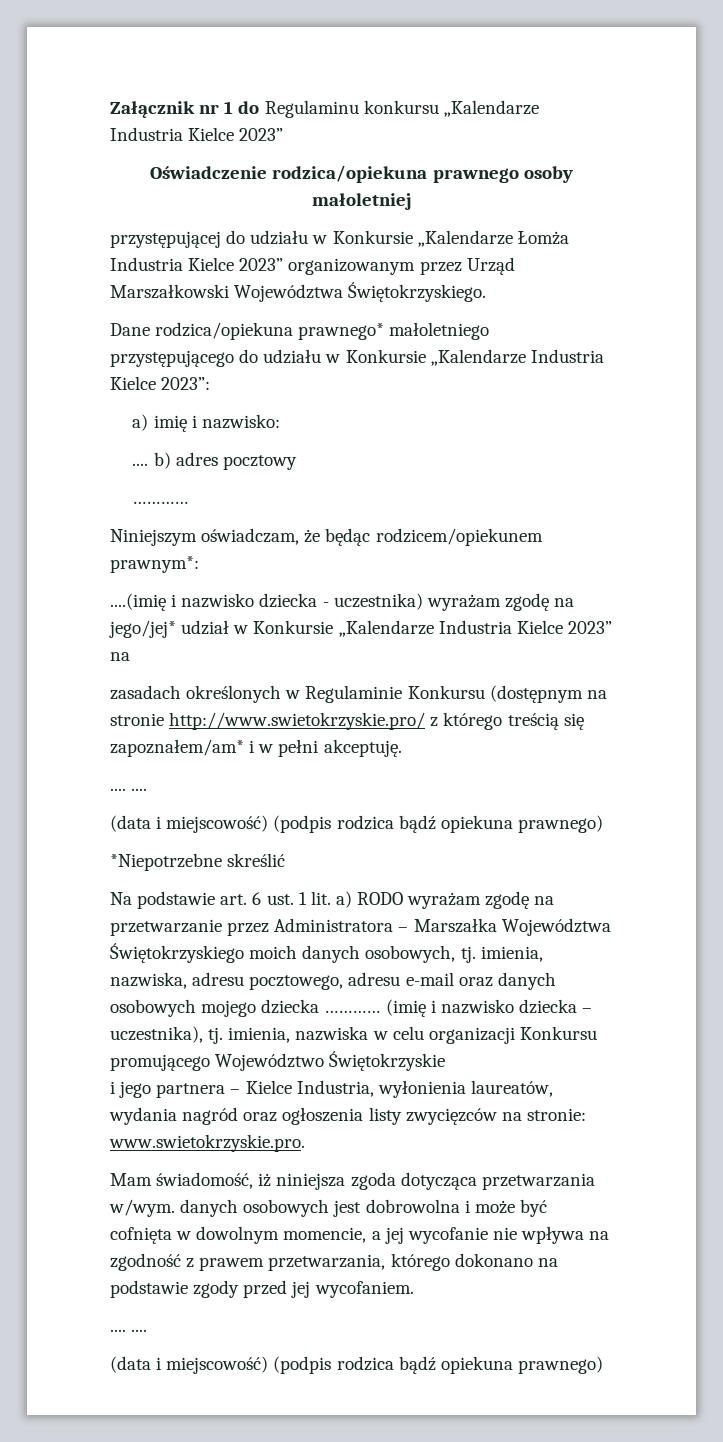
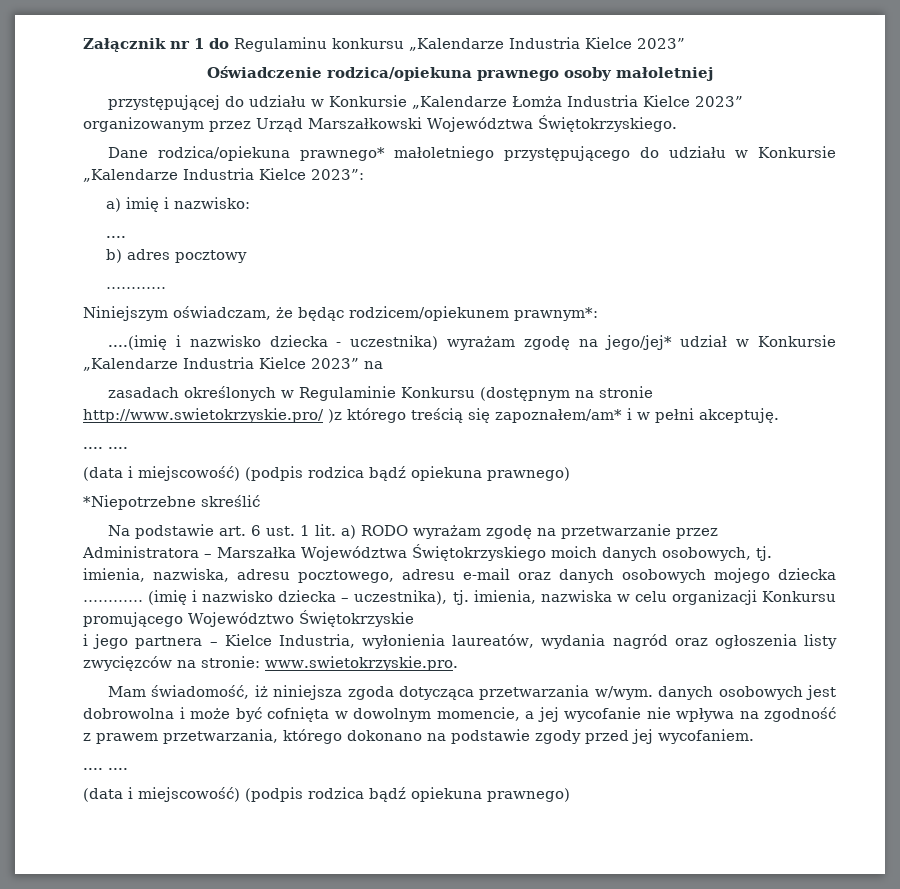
(149, 464) none -> (126, 237) //
[430,717,439,727] z -> [327,409,342,423] )z

